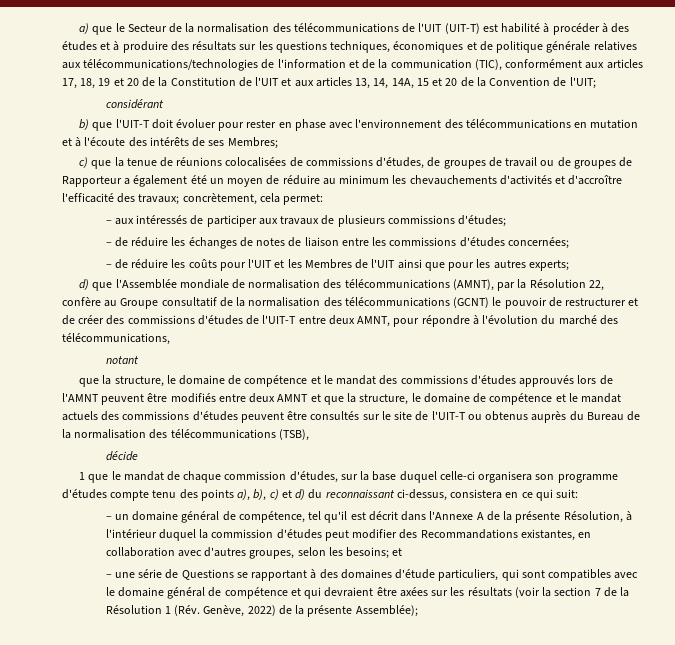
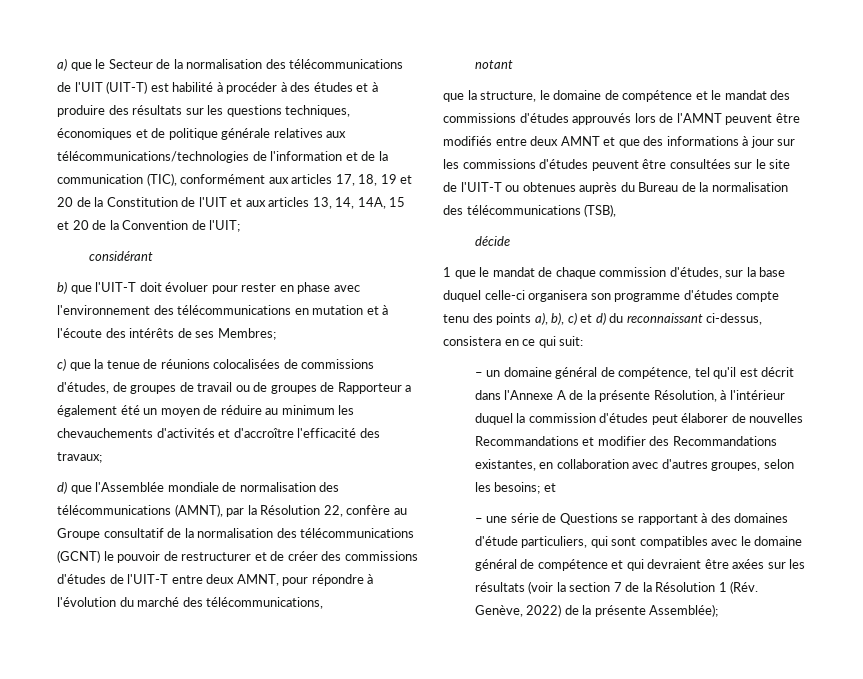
[182,193,324,205] [105,215,507,227] [105,237,569,249] [105,259,569,271] concrètement, cela permet: // – aux intéressés de participer aux travaux de plusieurs commissions d'études; // – de réduire les échanges de notes de liaison entre les commissions d'études concernées; // – de réduire les coûts pour l'UIT et les Membres de l'UIT ainsi que pour les autres experts; -> (102, 457) none
[347,393,622,405] [62,411,120,421] la structure, le domaine de compétence et le mandat actuels des -> [643,136,796,148] [443,159,459,169] des informations à jour sur les
[310,411,360,420] consultés -> [669,159,731,169] consultées
[485,411,529,421] obtenus -> [522,182,576,192] obtenues
(349, 535) none -> [681,413,804,423] [474,436,595,446] élaborer de nouvelles Recommandations et

